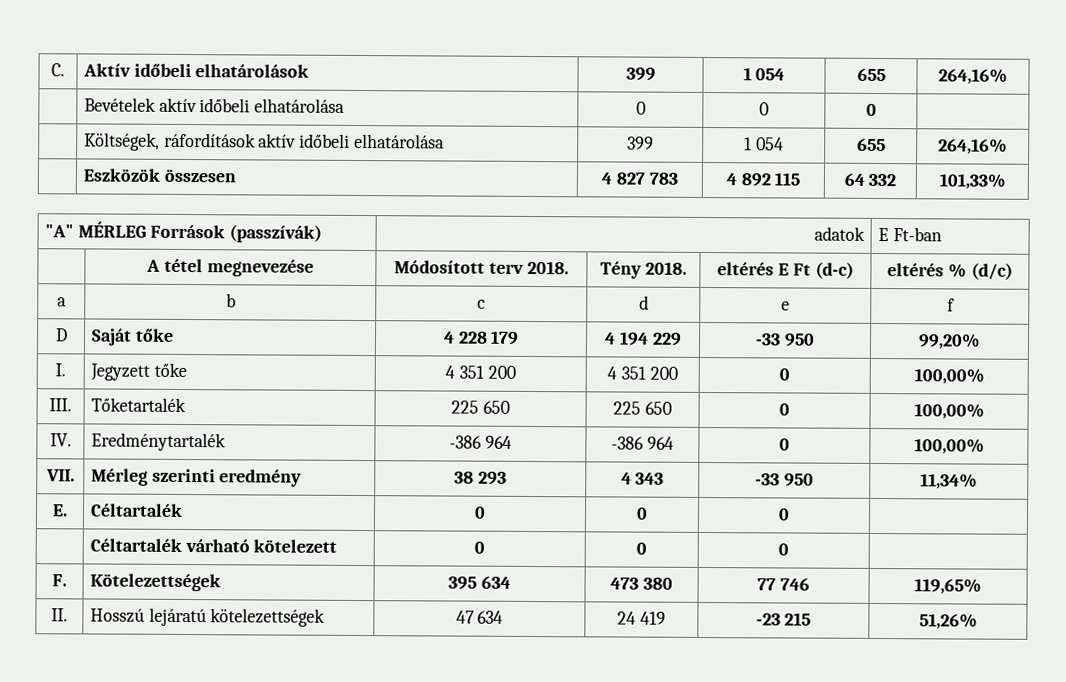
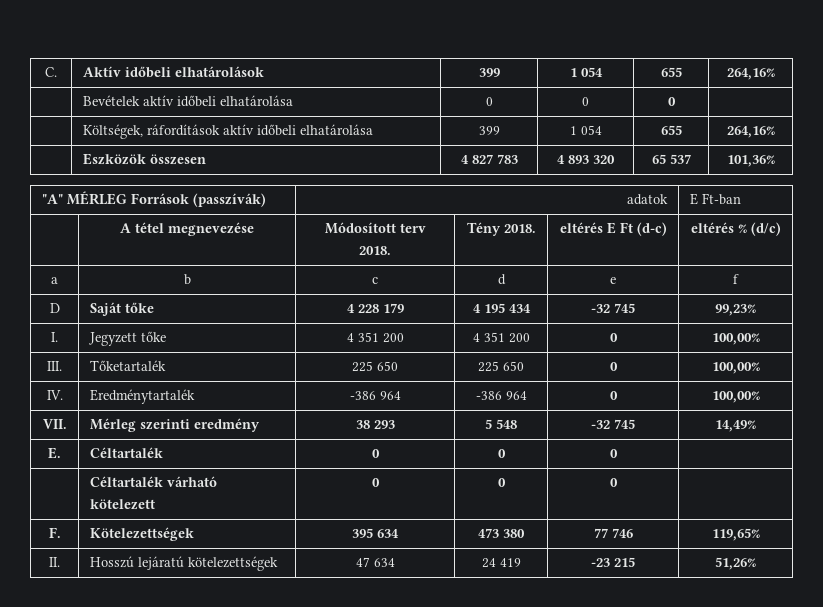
[740,172,801,187] [843,172,897,187] [938,173,1006,190] 892 115 | 64 332 | 101,33% -> [568,155,615,164] [651,154,691,164] [726,155,775,167] 893 320 | 65 537 | 101,36%
[619,331,682,346] [755,333,815,347] [918,333,981,350] 194 229 | -33 950 | 99,20% -> [483,303,531,313] [591,303,635,313] [715,304,756,316] 195 434 | -32 745 | 99,23%
[620,472,665,485] [755,473,814,487] [920,473,978,490] 4 343 | -33 950 | 11,34% -> [484,419,517,429] [591,419,635,429] [715,420,756,432] 5 548 | -32 745 | 14,49%

